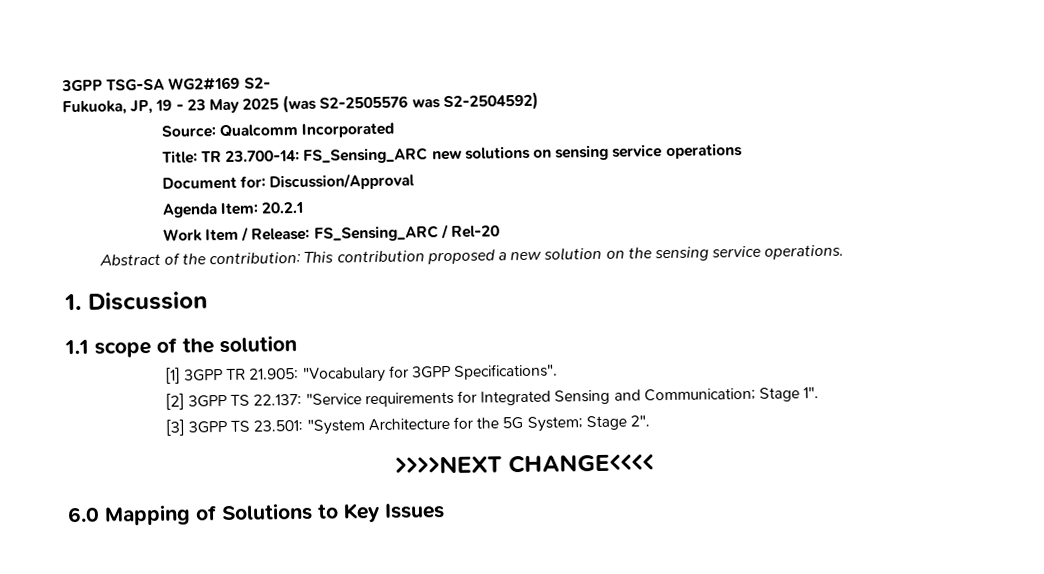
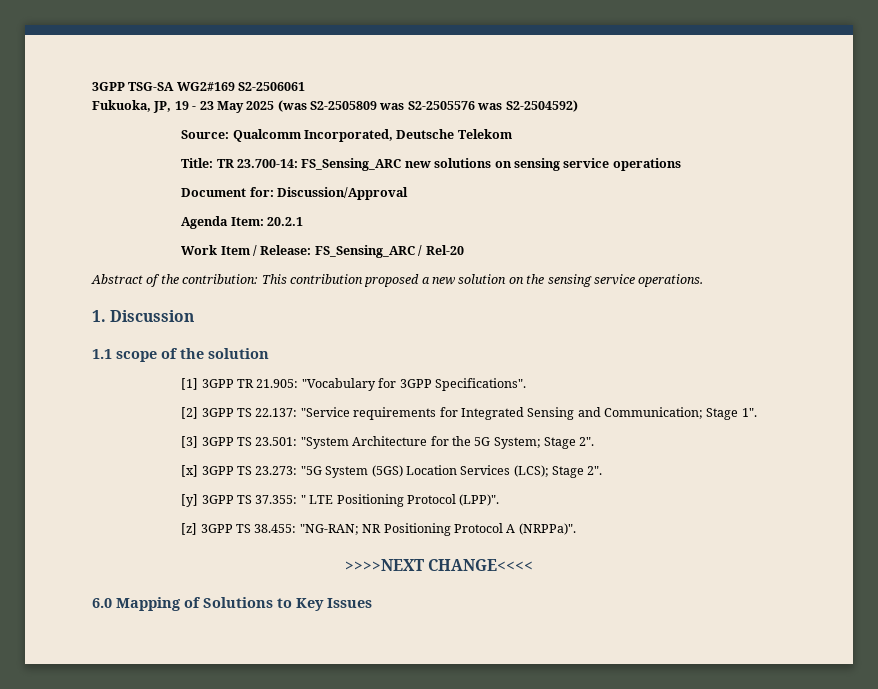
[243,77,271,89] S2- -> [238,82,306,91] S2-2506061
(318, 104) none -> [310,101,405,110] S2-2505809 was
[301,122,395,138] Incorporated -> [304,129,512,142] Incorporated, Deutsche Telekom
(650, 421) none -> [181,465,603,478] [181,494,500,507] [181,523,576,536] // [x] 3GPP TS 23.273: "5G System (5GS) Location Services (LCS); Stage 2". // [y] 3GPP TS 37.355: " LTE Positioning Protocol (LPP)". // [z] 3GPP TS 38.455: "NG-RAN; NR Positioning Protocol A (NRPPa)".

